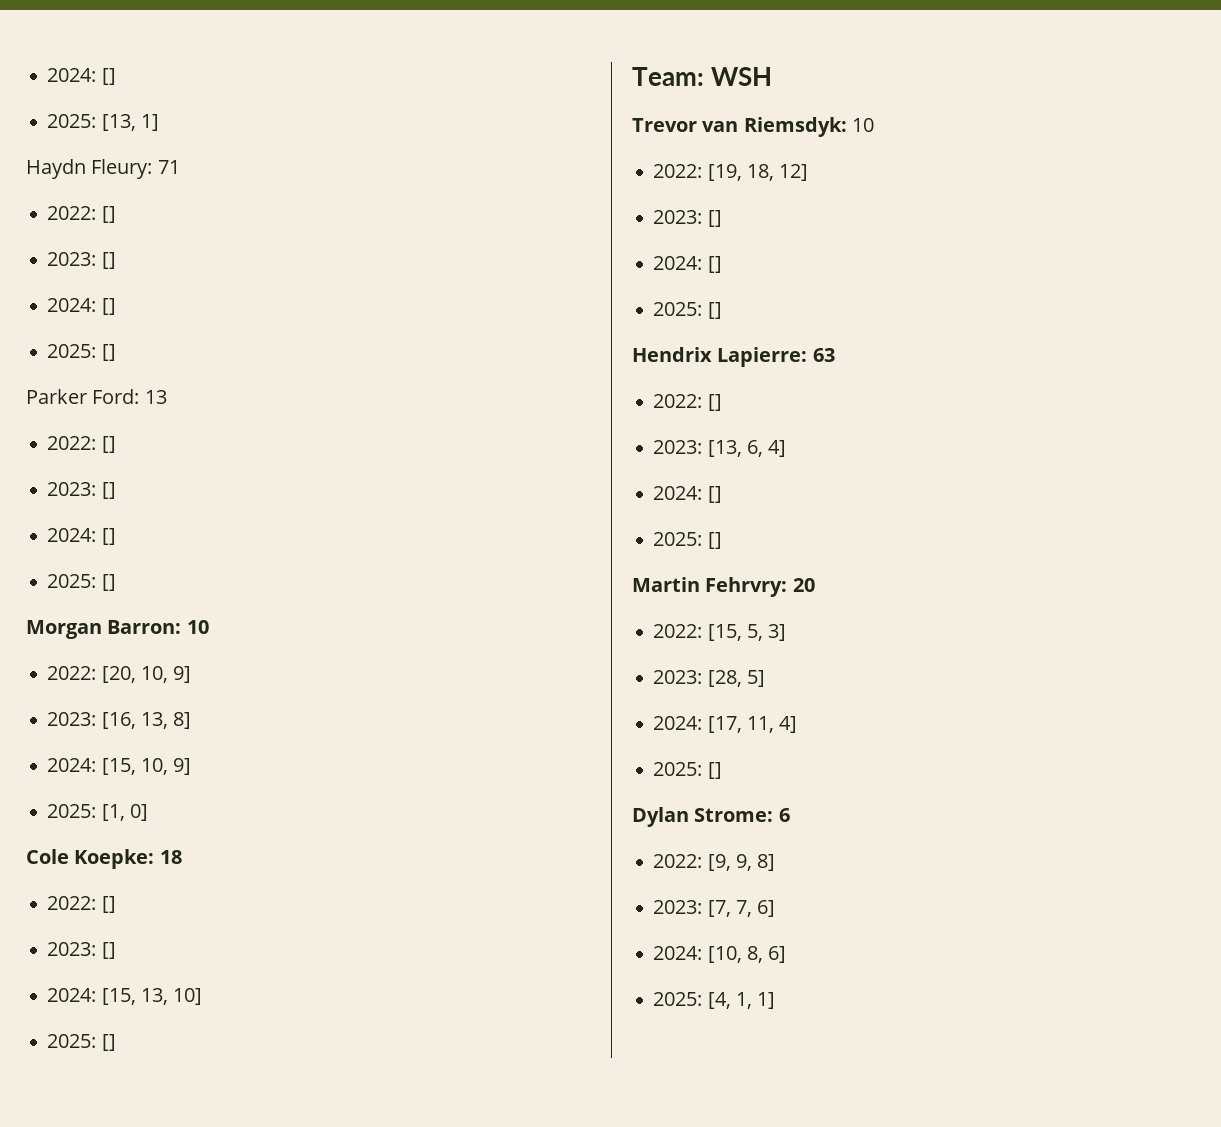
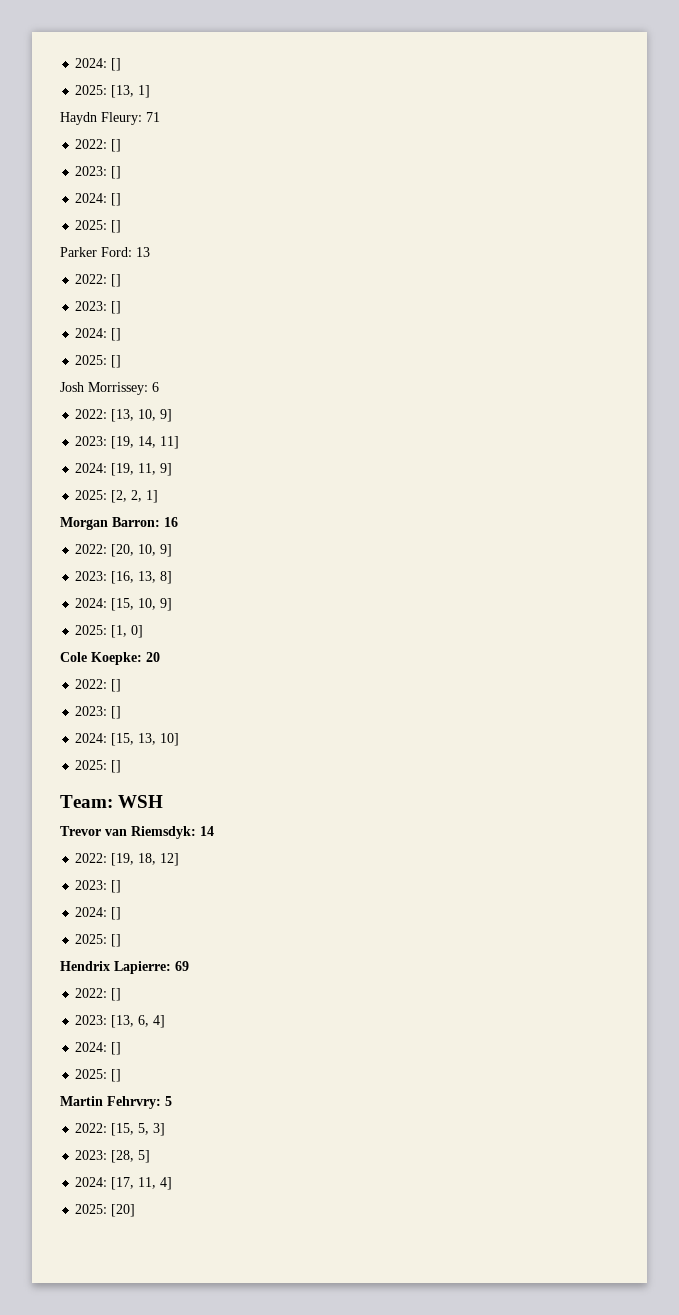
(116, 582) none -> [60,382,159,395] [75,409,173,422] [75,436,180,449] [75,463,173,476] [75,490,159,503] // Josh Morrissey: 6 // 2022: [13, 10, 9] // 2023: [19, 14, 11] // 2024: [19, 11, 9] // 2025: [2, 2, 1]
[186,620,209,634] 10 -> [164,517,178,527] 16
[159,850,182,864] 18 -> [146,652,160,662] 20
[851,118,874,132] 10 -> [200,826,214,836] 14
[812,348,835,362] 63 -> [175,961,189,971] 69
[792,578,815,592] 20 -> [165,1096,172,1106] 5
[707,762,722,779] [632,807,790,827] [653,854,776,871] [653,900,776,917] [653,946,787,963] [653,992,776,1009] [] // Dylan Strome: 6 // 2022: [9, 9, 8] // 2023: [7, 7, 6] // 2024: [10, 8, 6] // 2025: [4, 1, 1] -> [111,1204,136,1217] [20]

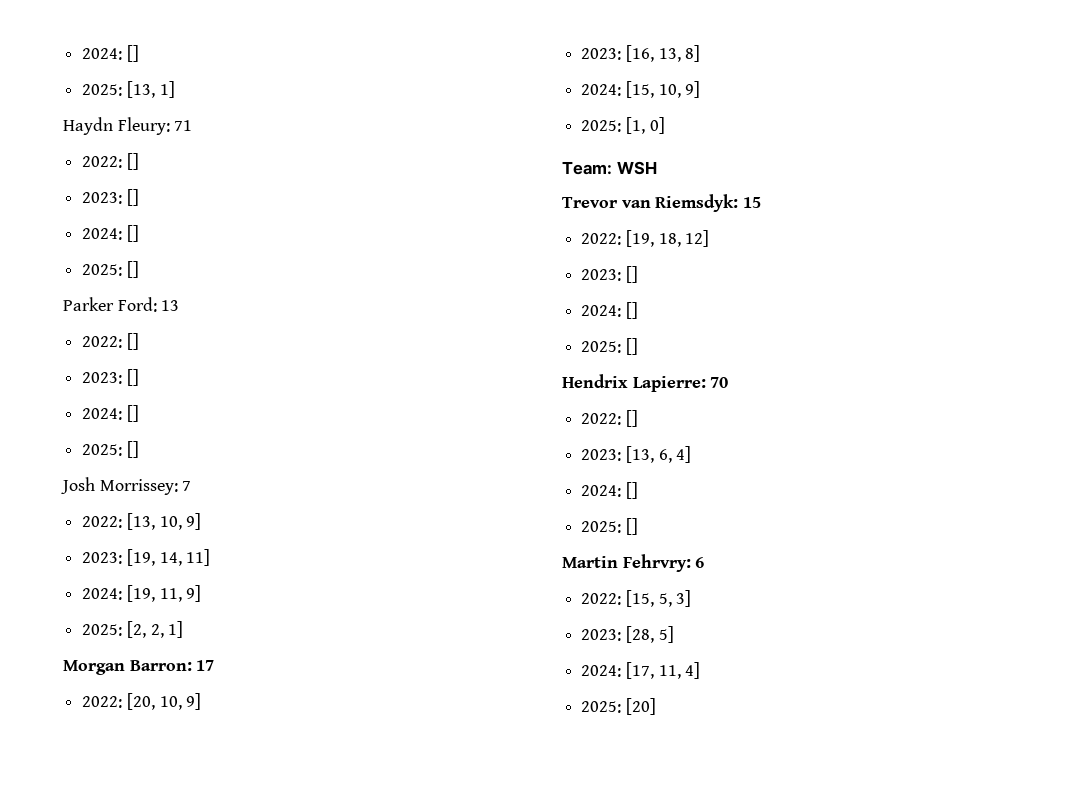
[152,382,159,392] 6 -> [182,481,192,491] 7
[164,517,178,527] 16 -> [196,660,215,671] 17
[60,652,160,665] [75,679,122,692] [75,706,122,719] [75,733,180,746] [75,760,122,773] // Cole Koepke: 20 // 2022: [] // 2023: [] // 2024: [15, 13, 10] // 2025: [] -> (665, 125) none
[200,826,214,836] 14 -> [743,197,762,208] 15
[175,961,189,971] 69 -> [710,377,729,388] 70
[165,1096,172,1106] 5 -> [695,557,705,568] 6

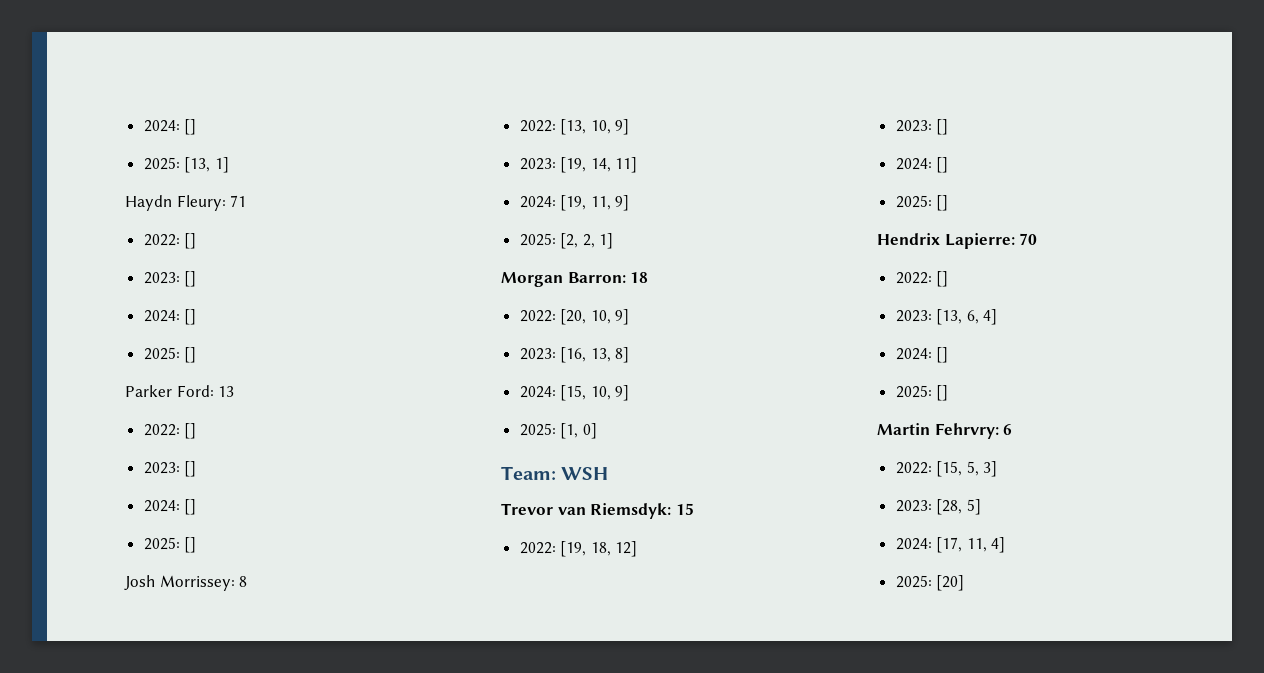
[182,481,192,491] 7 -> [239,576,248,587] 8
[196,660,215,671] 17 -> [630,272,649,283] 18

